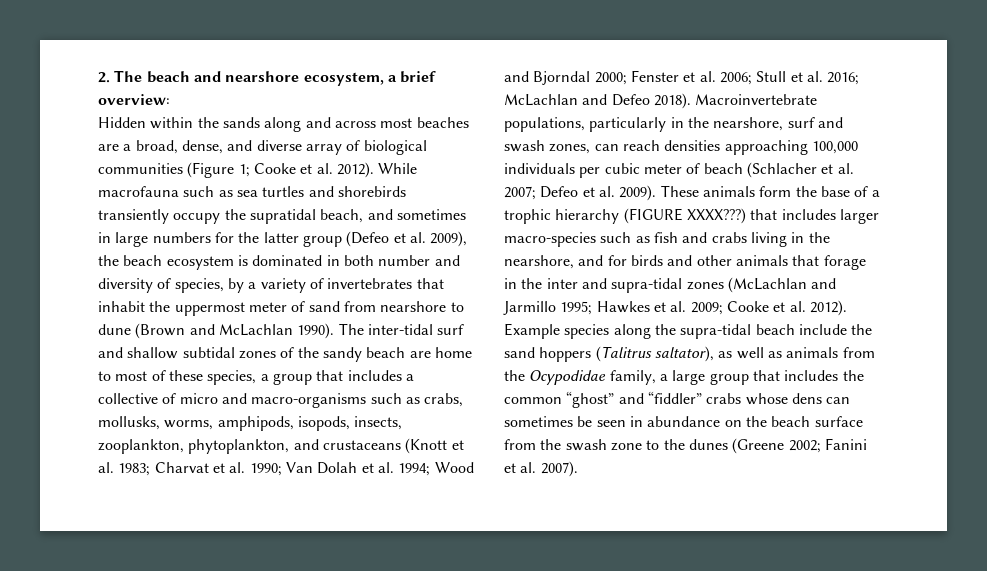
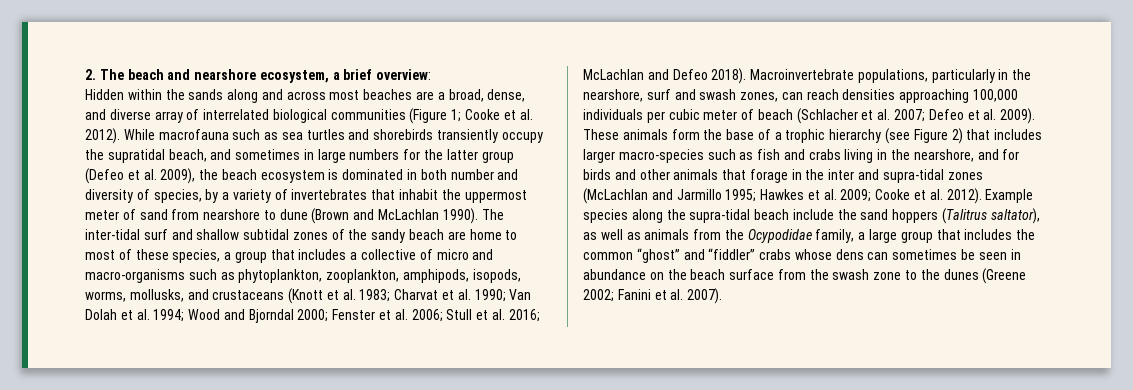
(361, 145) none -> [203,109,270,120] interrelated
[424,393,464,407] [98,416,403,431] [98,439,290,454] crabs, mollusks, worms, amphipods, isopods, insects, zooplankton, phytoplankton, -> [238,269,521,283] [85,289,184,302] phytoplankton, zooplankton, amphipods, isopods, worms, mollusks,
[623,208,746,224] (FIGURE XXXX???) -> [885,128,963,144] (see Figure 2)

